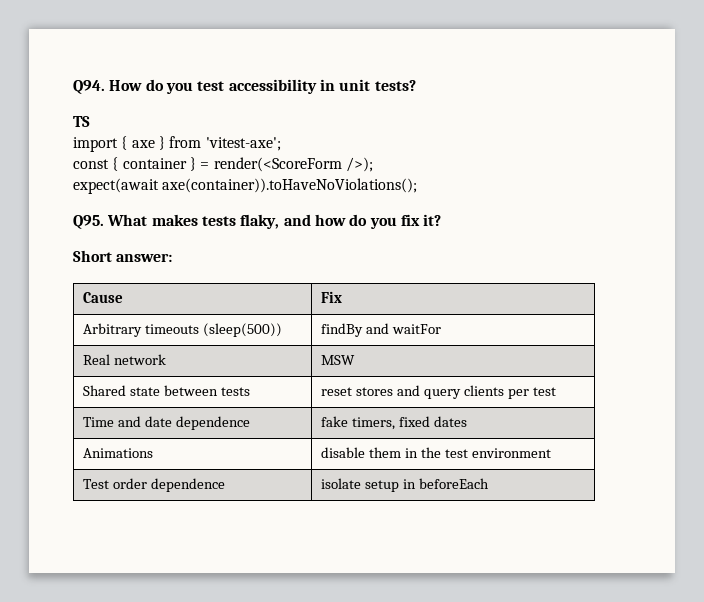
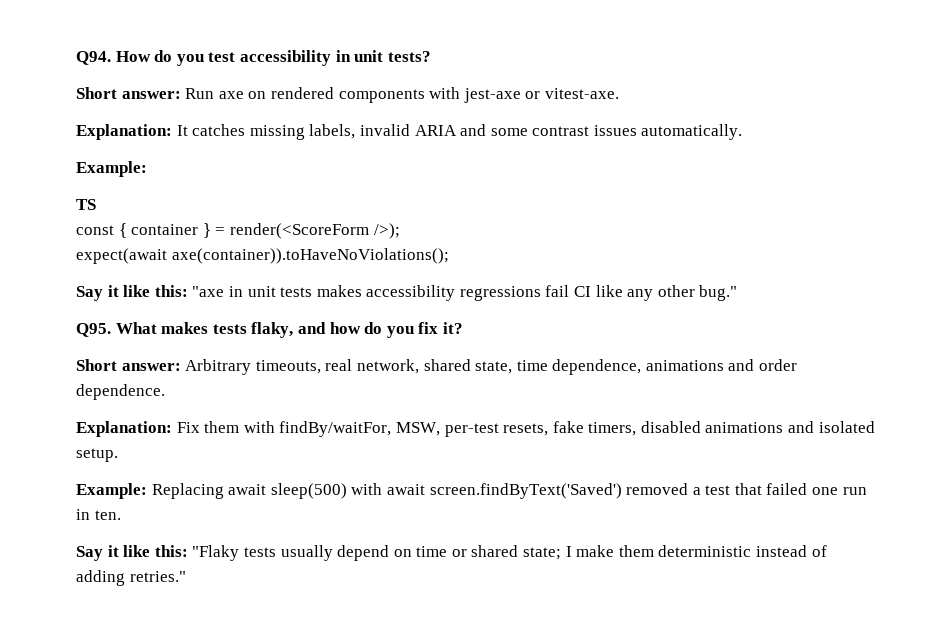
[73,116,90,127] [73,136,281,152] TS // import { axe } from 'vitest-axe'; -> [76,87,619,103] [76,124,743,140] [76,161,147,177] [76,199,96,210] Short answer: Run axe on rendered components with jest-axe or vitest-axe. // Explanation: It catches missing labels, invalid ARIA and some contrast issues automatically. // Example: // TS
(418, 185) none -> [76,285,738,301] // Say it like this: "axe in unit tests makes accessibility regressions fail CI like any other bug."
[83,292,124,303] [321,291,343,303] [83,323,283,337] [321,323,442,337] [83,354,167,365] [321,355,356,365] [83,385,251,396] [321,385,556,399] [83,416,251,430] [321,416,468,430] [83,448,154,458] [321,447,551,458] [83,478,226,492] [321,478,490,492] // Cause | Fix // Arbitrary timeouts (sleep(500)) | findBy and waitFor // Real network | MSW // Shared state between tests | reset stores and query clients per test // Time and date dependence | fake timers, fixed dates // Animations | disable them in the test environment // Test order dependence | isolate setup in beforeEach -> [185,359,798,375] [76,384,165,400] [76,421,875,437] [76,448,118,462] [76,483,867,499] [76,509,121,520] [76,545,827,561] [76,570,186,586] Arbitrary timeouts, real network, shared state, time dependence, animations and order dependence. // Explanation: Fix them with findBy/waitFor, MSW, per-test resets, fake timers, disabled animations and isolated setup. // Example: Replacing await sleep(500) with await screen.findByText('Saved') removed a test that failed one run in ten. // Say it like this: "Flaky tests usually depend on time or shared state; I make them deterministic instead of adding retries."

